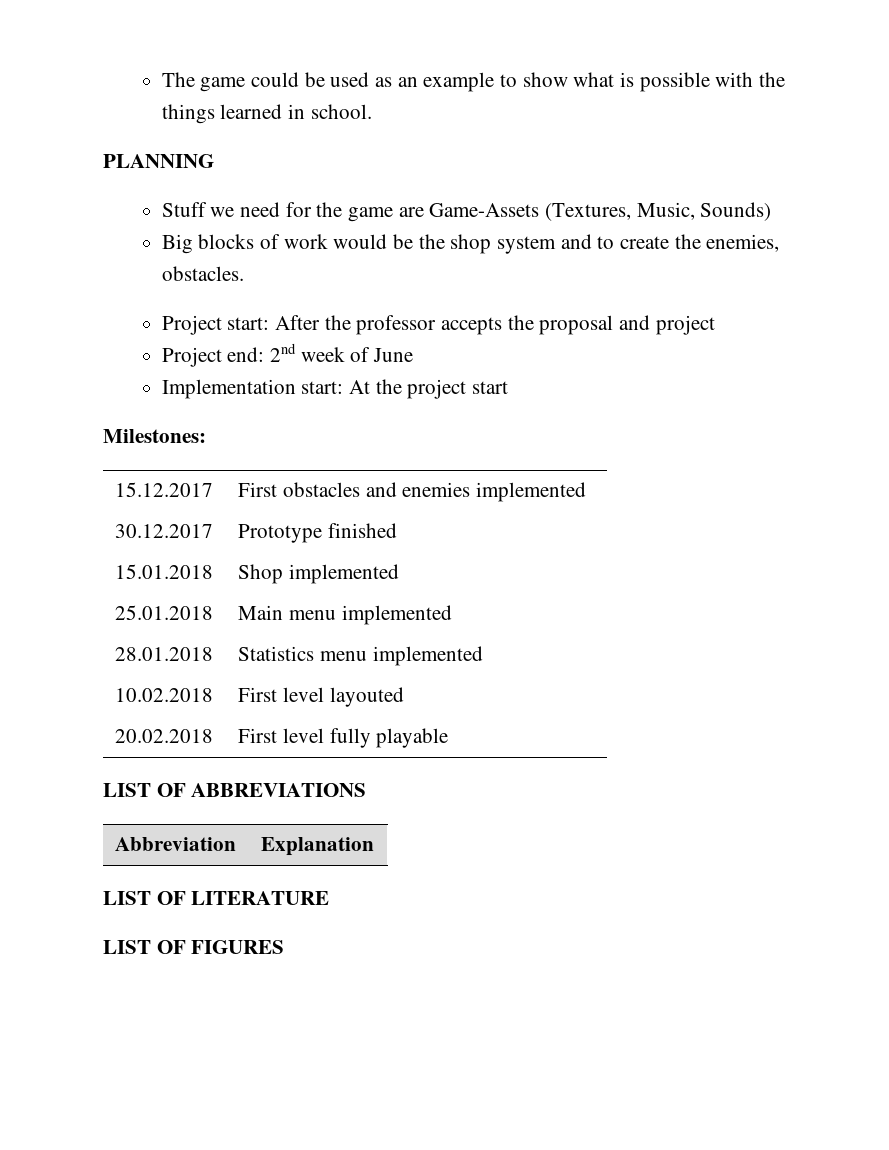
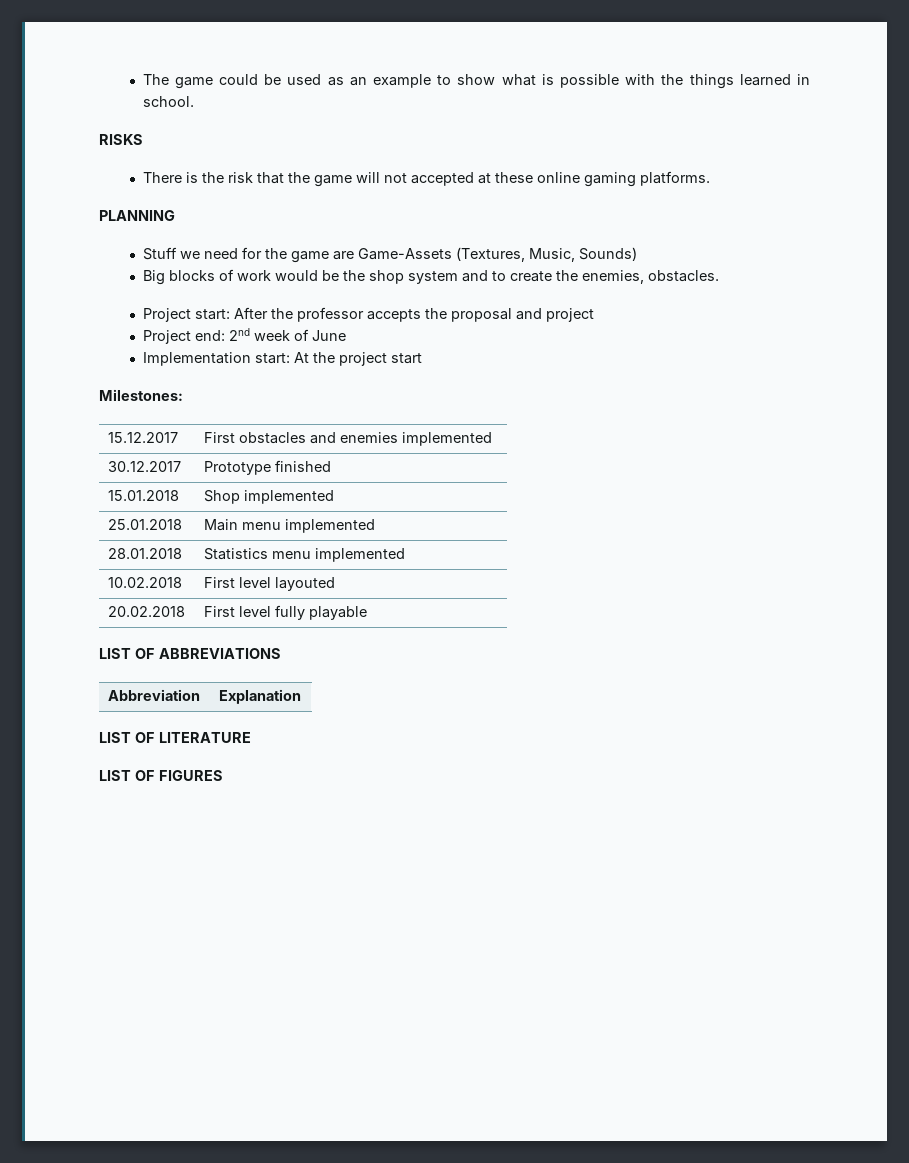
(372, 111) none -> [99,134,143,145] [142,171,710,187] // RISKS // There is the risk that the game will not accepted at these online gaming platforms.

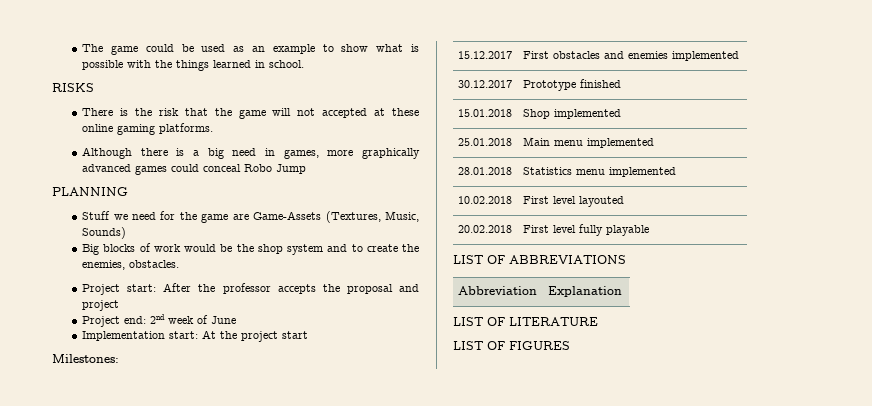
(710, 178) none -> [82,147,420,159] [82,164,307,175] // Although there is a big need in games, more graphically advanced games could conceal Robo Jump

